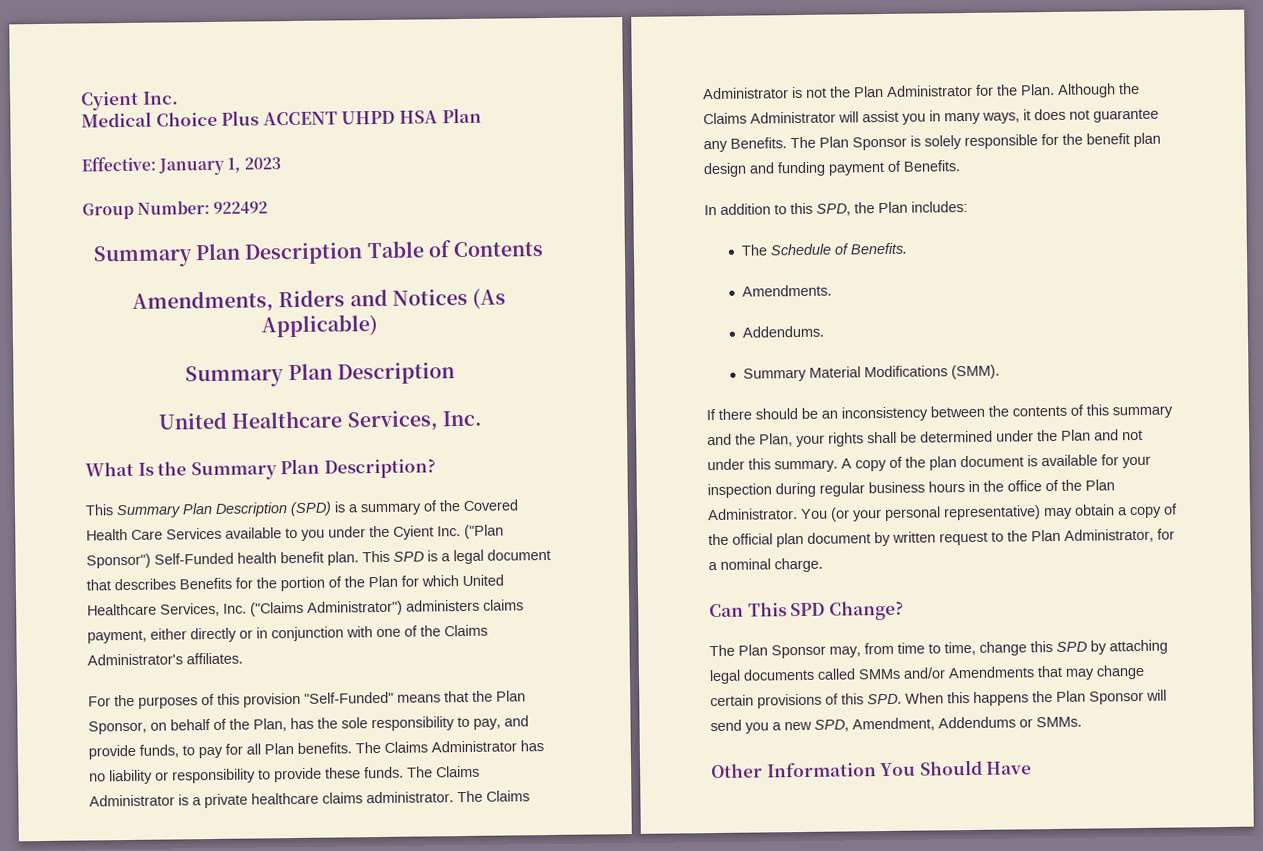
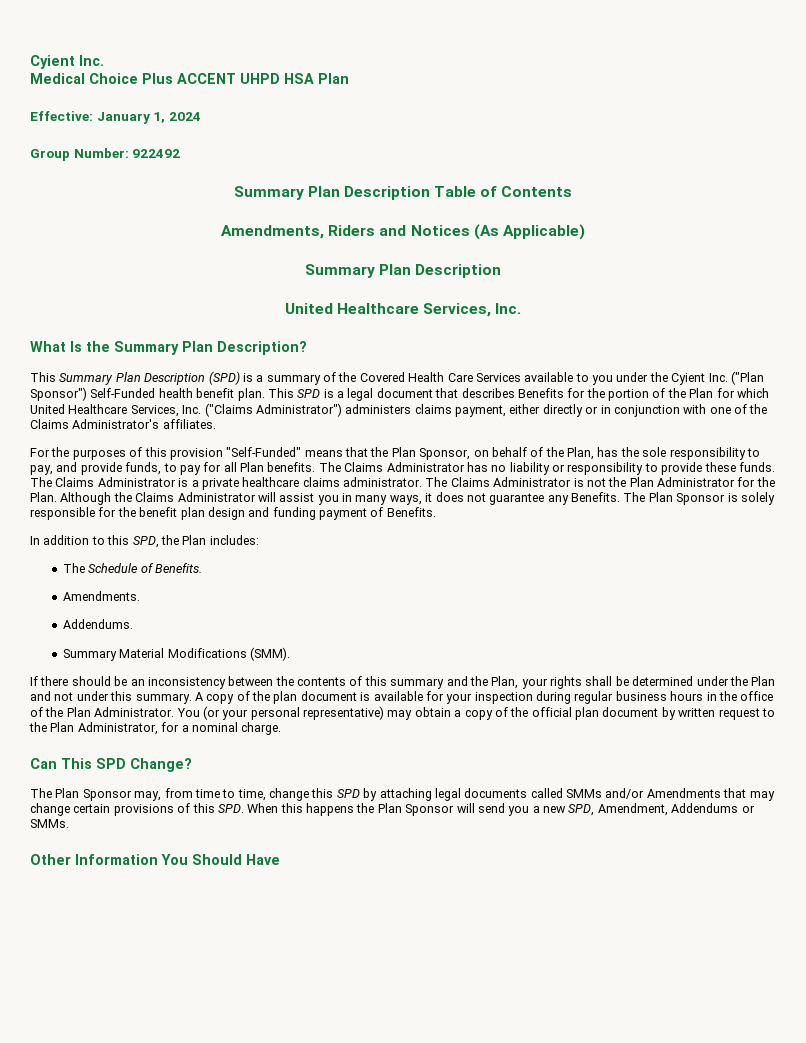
[243,157,281,170] 2023 -> [168,112,201,121] 2024

